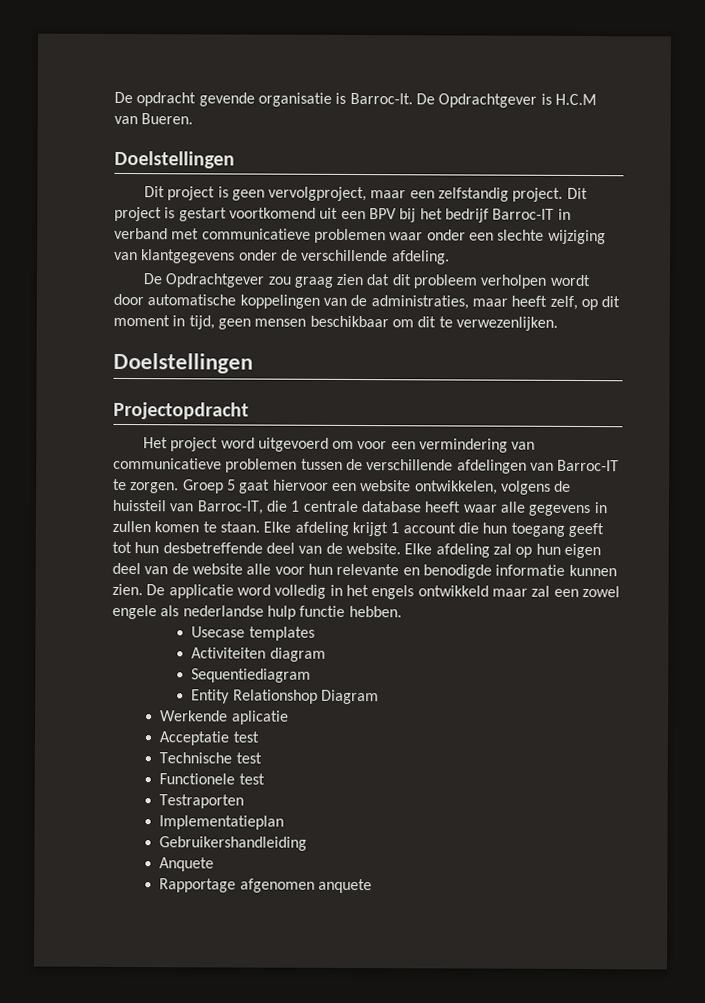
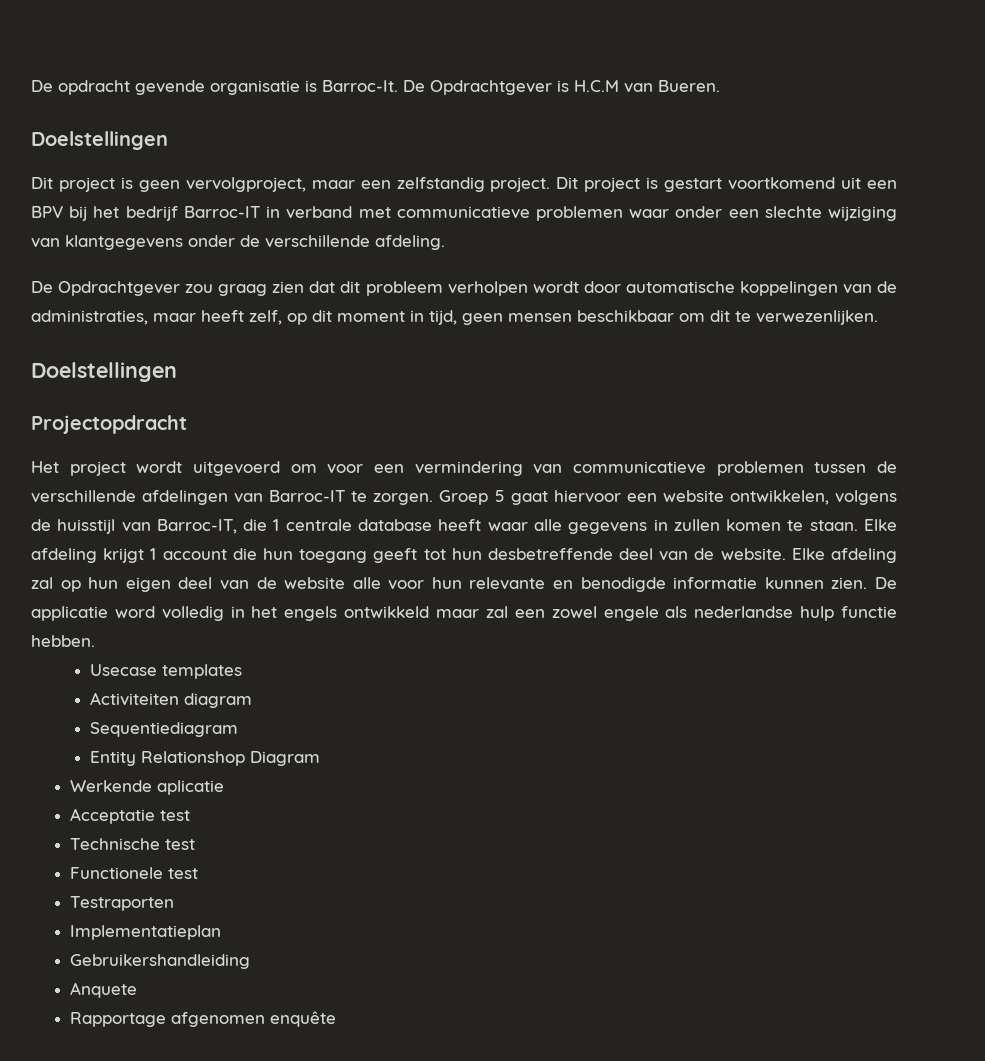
[220,437,255,449] word -> [136,461,183,473] wordt
[112,499,167,512] huissteil -> [57,519,116,534] huisstijl
[318,878,373,894] anquete -> [269,1011,336,1027] enquête

